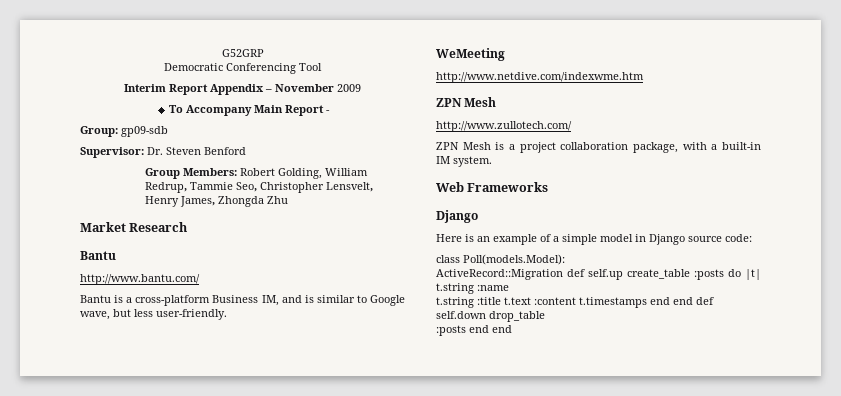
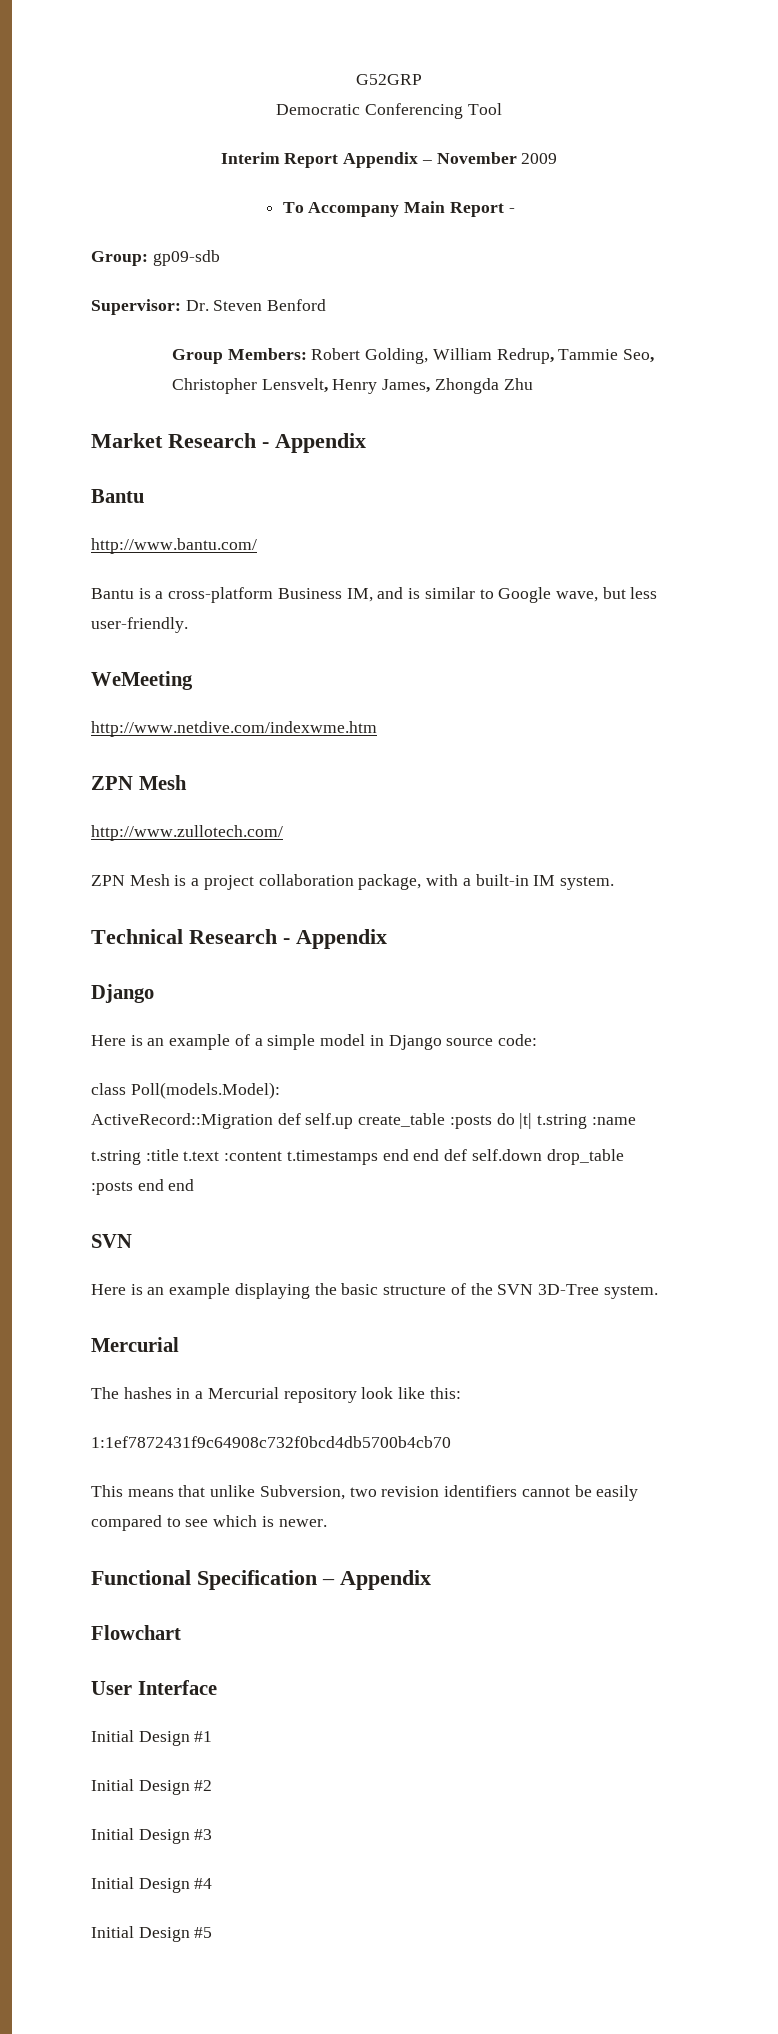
(189, 227) none -> [262,433,366,453] - Appendix
[436,182,549,192] Web Frameworks -> [91,929,387,949] Technical Research - Appendix
(512, 329) none -> [91,1234,132,1248] [91,1283,658,1299] [91,1337,179,1352] [91,1387,461,1403] [91,1436,451,1448] [91,1485,639,1501] [91,1515,327,1531] [91,1570,431,1590] [91,1625,181,1640] [91,1680,217,1695] [91,1730,213,1746] [91,1779,213,1795] [91,1828,213,1844] [91,1877,213,1893] [91,1926,213,1942] // SVN // Here is an example displaying the basic structure of the SVN 3D-Tree system. // Mercurial // The hashes in a Mercurial repository look like this: // 1:1ef7872431f9c64908c732f0bcd4db5700b4cb70 // This means that unlike Subversion, two revision identifiers cannot be easily compared to see which is newer. // Functional Specification – Appendix // Flowchart // User Interface // Initial Design #1 // Initial Design #2 // Initial Design #3 // Initial Design #4 // Initial Design #5

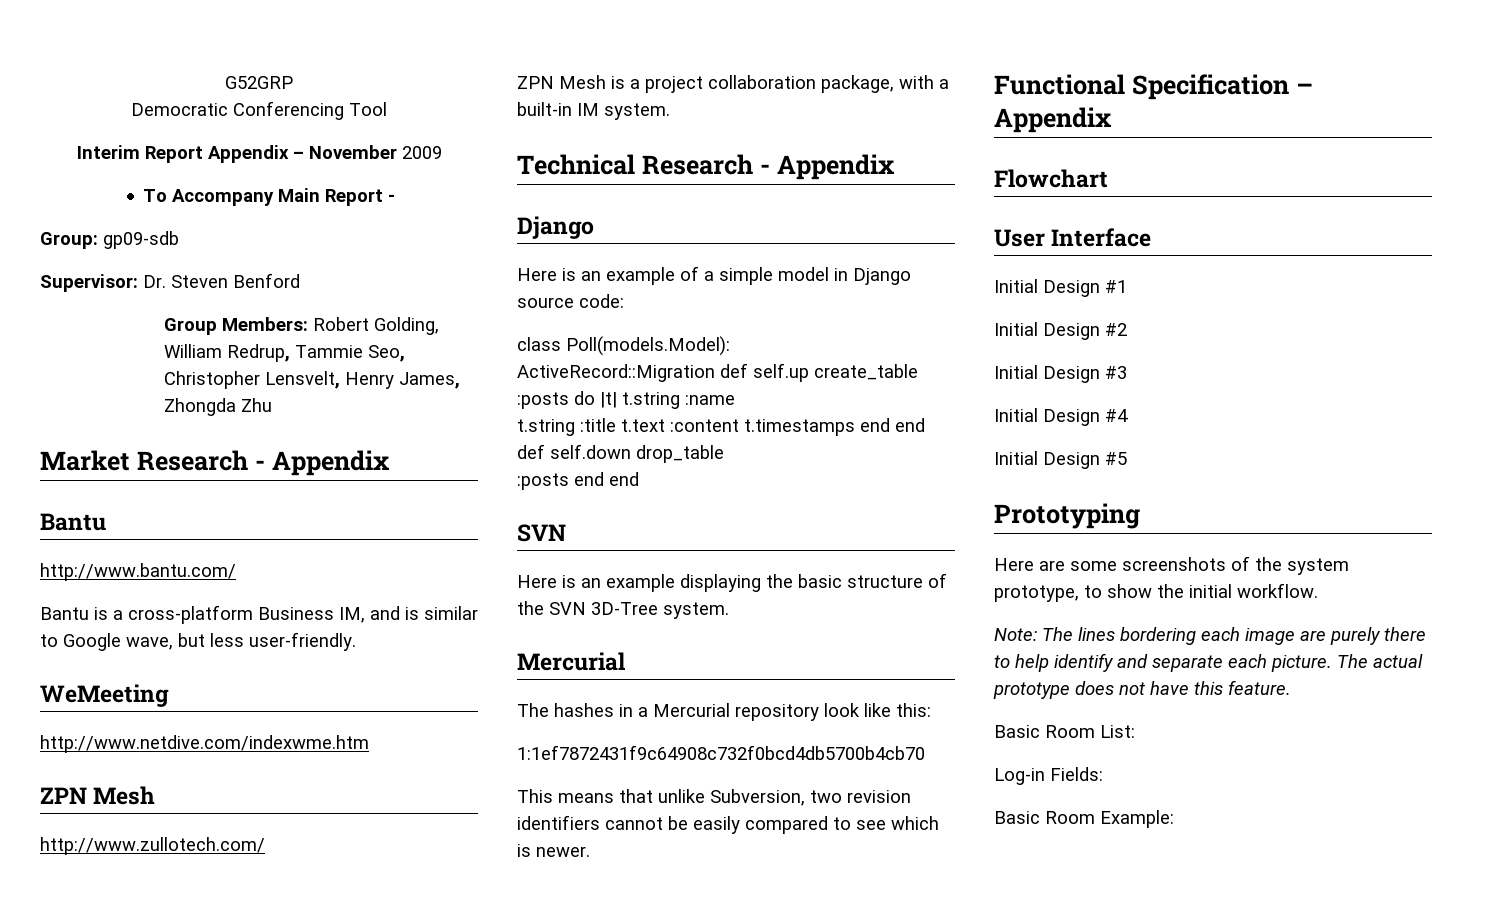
(213, 1932) none -> [994,503,1140,529] [994,556,1349,575] [994,583,1318,602] [994,627,1426,645] [994,653,1423,672] [993,680,1291,699] [994,725,1135,738] [994,767,1103,785] [994,810,1174,828] // Prototyping // Here are some screenshots of the system prototype, to show the initial workflow. // Note: The lines bordering each image are purely there to help identify and separate each picture. The actual prototype does not have this feature. // Basic Room List: // Log-in Fields: // Basic Room Example:

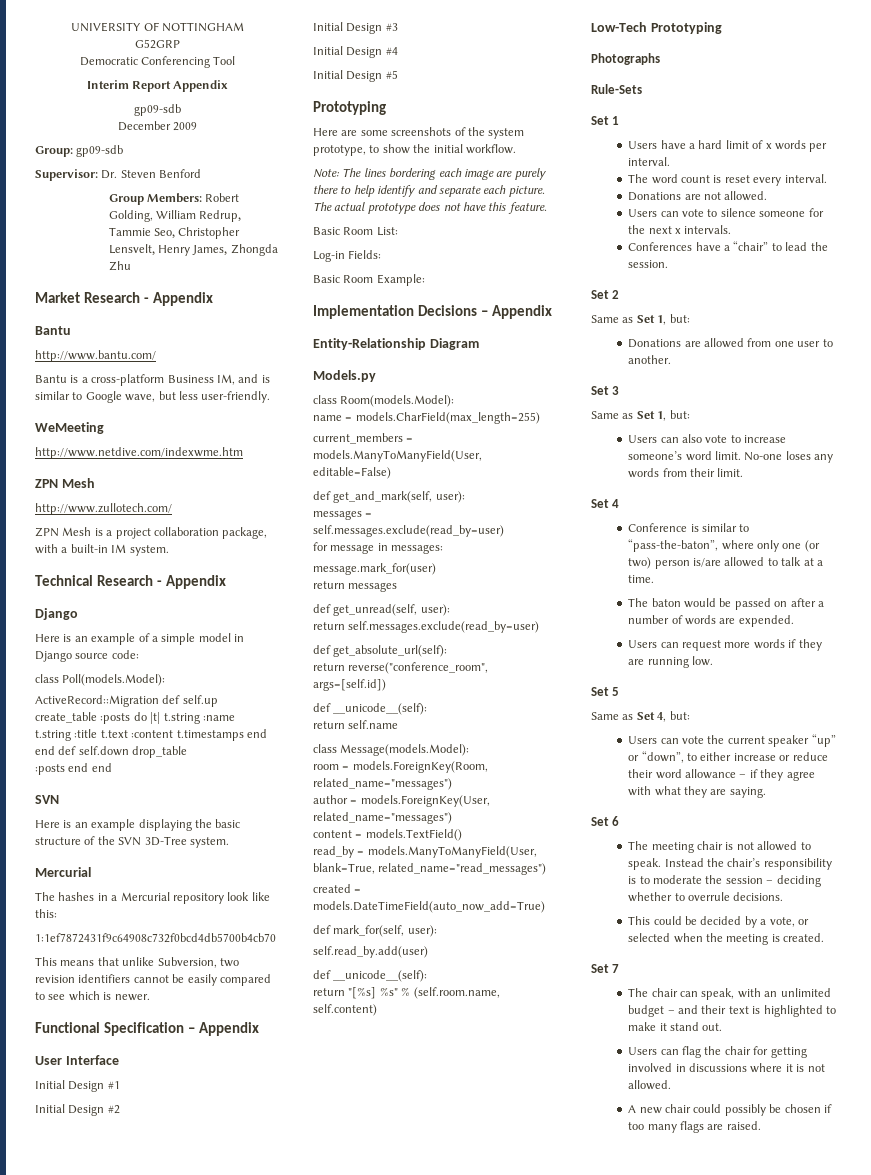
(225, 82) none -> [71,22,244,32] UNIVERSITY OF NOTTINGHAM //
[292,145,397,159] – November -> [134,104,181,116] [117,121,171,131] // gp09-sdb // December
[143,188,396,206] // To Accompany Main Report - -> (198, 126) none
[994,169,1108,188] // Flowchart -> (259, 1029) none
(1174, 819) none -> [313,305,552,319] [313,338,479,350] [313,370,376,382] [313,395,455,407] [313,412,540,424] [313,433,414,444] [313,450,482,462] [313,467,391,479] [313,491,465,503] [313,510,373,520] [313,525,504,537] [313,542,444,554] [313,563,436,575] [313,581,398,592] [313,604,450,616] [313,621,540,633] [313,645,448,657] [313,662,489,674] [313,679,386,691] [313,703,428,715] [313,720,399,729] [313,744,470,756] [313,761,488,773] [313,778,452,790] [313,795,490,807] [313,812,452,824] [313,829,462,841] [313,846,537,858] [313,863,547,875] [313,884,362,893] [313,901,545,913] [313,925,437,937] [313,946,428,958] [313,970,428,982] [313,987,500,999] [313,1004,377,1016] [591,22,722,34] [591,53,660,65] [591,84,642,94] [591,116,620,125] [628,140,828,152] [628,157,671,166] [628,174,827,186] [628,191,768,201] [628,208,824,217] [628,225,732,234] [628,241,828,251] [628,260,669,268] [591,290,620,299] [591,314,690,325] [628,338,833,348] [628,355,672,364] [591,386,620,395] [591,410,690,421] [628,434,787,443] [628,451,834,463] [628,468,744,478] [591,499,620,508] [628,523,750,532] [628,539,820,552] [628,557,823,569] [628,575,655,583] [628,598,824,610] [628,615,794,627] [628,639,822,651] [628,656,714,668] [591,687,620,696] [591,711,690,722] [628,734,836,747] [628,751,828,763] [628,769,815,781] [628,786,766,798] [591,816,620,826] [628,841,811,853] [628,858,832,870] [628,875,821,887] [628,892,784,902] [628,916,809,928] [628,933,825,945] [591,964,620,973] [628,988,831,1000] [628,1005,836,1017] [628,1022,723,1031] [628,1046,807,1058] [628,1063,825,1073] [628,1080,672,1090] [628,1104,832,1116] [628,1121,761,1133] // Implementation Decisions – Appendix // Entity-Relationship Diagram // Models.py // class Room(models.Model): // name = models.CharField(max_length=255) // current_members = models.ManyToManyField(User, editable=False) // def get_and_mark(self, user): // messages = self.messages.exclude(read_by=user) // for message in messages: // message.mark_for(user) // return messages // def get_unread(self, user): // return self.messages.exclude(read_by=user) // def get_absolute_url(self): // return reverse("conference_room", args=[self.id]) // def __unicode__(self): // return self.name // class Message(models.Model): // room = models.ForeignKey(Room, related_name="messages") // author = models.ForeignKey(User, related_name="messages") // content = models.TextField() // read_by = models.ManyToManyField(User, blank=True, related_name="read_messages") // created = models.DateTimeField(auto_now_add=True) // def mark_for(self, user): // self.read_by.add(user) // def __unicode__(self): // return "[%s] %s" % (self.room.name, self.content) // Low-Tech Prototyping // Photographs // Rule-Sets // Set 1 // Users have a hard limit of x words per interval. // The word count is reset every interval. // Donations are not allowed. // Users can vote to silence someone for the next x intervals. // Conferences have a “chair” to lead the session. // Set 2 // Same as Set 1, but: // Donations are allowed from one user to another. // Set 3 // Same as Set 1, but: // Users can also vote to increase someone’s word limit. No-one loses any words from their limit. // Set 4 // Conference is similar to “pass-the-baton”, where only one (or two) person is/are allowed to talk at a time. // The baton would be passed on after a number of words are expended. // Users can request more words if they are running low. // Set 5 // Same as Set 4, but: // Users can vote the current speaker “up” or “down”, to either increase or reduce their word allowance – if they agree with what they are saying. // Set 6 // The meeting chair is not allowed to speak. Instead the chair’s responsibility is to moderate the session – deciding whether to overrule decisions. // This could be decided by a vote, or selected when the meeting is created. // Set 7 // The chair can speak, with an unlimited budget – and their text is highlighted to make it stand out. // Users can flag the chair for getting involved in discussions where it is not allowed. // A new chair could possibly be chosen if too many flags are raised.

